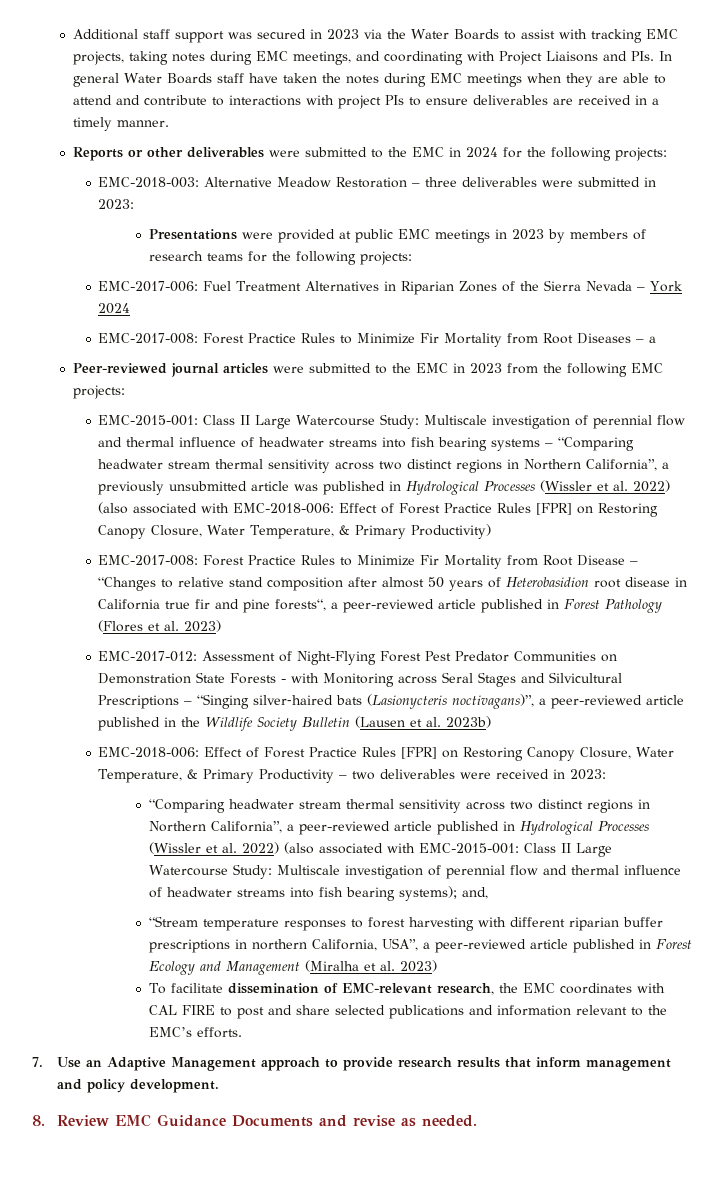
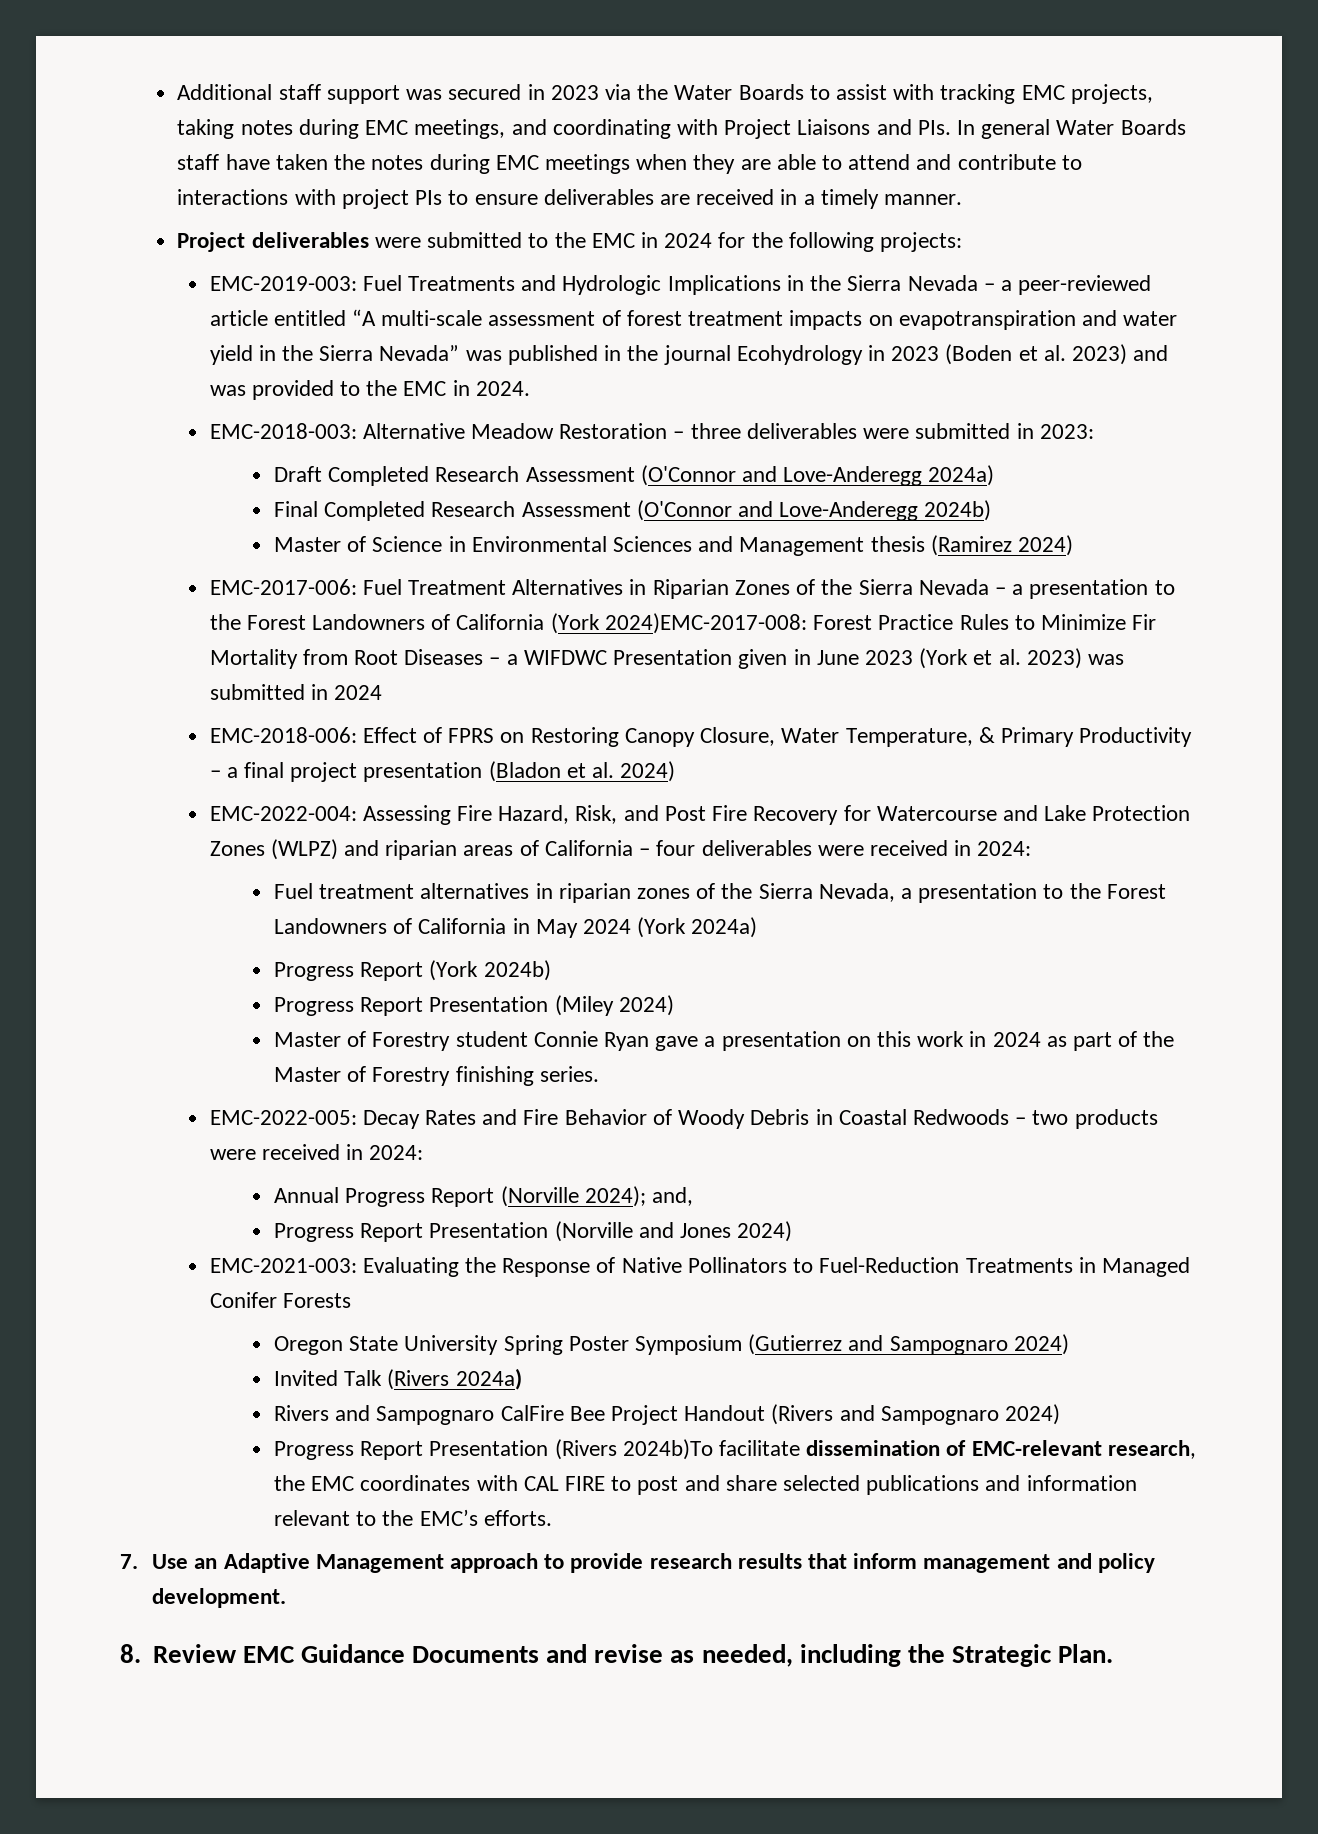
[72,147,183,161] Reports or other -> [177,232,246,252] Project
(667, 154) none -> [209,275,1152,295] [209,309,1178,330] [209,344,1169,365] [209,380,530,400] // EMC-2019-003: Fuel Treatments and Hydrologic Implications in the Sierra Nevada – a peer-reviewed article entitled “A multi-scale assessment of forest treatment impacts on evapotranspiration and water yield in the Sierra Nevada” was published in the journal Ecohydrology in 2023 (Boden et al. 2023) and was provided to the EMC in 2024.
[148,229,646,243] [148,251,412,265] Presentations were provided at public EMC meetings in 2023 by members of research teams for the following projects: -> [273,465,995,486] [273,500,992,521] [273,535,1074,556] Draft Completed Research Assessment (O'Connor and Love-Anderegg 2024a) // Final Completed Research Assessment (O'Connor and Love-Anderegg 2024b) // Master of Science in Environmental Sciences and Management thesis (Ramirez 2024)
[650,281,683,292] [98,303,131,314] [98,333,199,344] York 2024 // EMC-2017-008: -> [1012,579,1175,599] [209,613,807,634] a presentation to the Forest Landowners of California (York 2024)EMC-2017-008:
[72,363,663,377] [72,385,125,399] [98,414,686,429] [98,437,635,451] [98,459,670,473] [98,480,671,495] [98,502,659,517] [98,524,492,539] [98,555,639,569] [98,577,688,591] [98,599,663,613] [98,620,222,632] [98,651,618,665] [98,672,623,687] [98,694,685,709] [98,716,492,731] [98,747,438,759] // Peer-reviewed journal articles were submitted to the EMC in 2023 from the following EMC projects: // EMC-2015-001: Class II Large Watercourse Study: Multiscale investigation of perennial flow and thermal influence of headwater streams into fish bearing systems – “Comparing headwater stream thermal sensitivity across two distinct regions in Northern California”, a previously unsubmitted article was published in Hydrological Processes (Wissler et al. 2022) (also associated with EMC-2018-006: Effect of Forest Practice Rules [FPR] on Restoring Canopy Closure, Water Temperature, & Primary Productivity) // EMC-2017-008: Forest Practice Rules to Minimize Fir Mortality from Root Disease – “Changes to relative stand composition after almost 50 years of Heterobasidion root disease in California true fir and pine forests“, a peer-reviewed article published in Forest Pathology (Flores et al. 2023) // EMC-2017-012: Assessment of Night-Flying Forest Pest Predator Communities on Demonstration State Forests - with Monitoring across Seral Stages and Silvicultural Prescriptions – “Singing silver‐haired bats (Lasionycteris noctivagans)”, a peer-reviewed article published in the Wildlife Society Bulletin (Lausen et al. 2023b) // EMC-2018-006: Effect of Forest Practice Rules [FPR] -> [523,648,1124,669] [209,684,383,700] [209,727,495,743] WIFDWC Presentation given in June 2023 (York et al. 2023) was submitted in 2024 // EMC-2018-006: Effect of FPRS
[352,769,607,780] [148,799,650,813] [148,821,649,835] [148,842,612,857] [148,864,681,879] [148,886,488,901] [148,916,663,931] [148,938,692,953] [148,960,437,975] [148,983,166,994] two deliverables were received in 2023: // “Comparing headwater stream thermal sensitivity across two distinct regions in Northern California”, a peer-reviewed article published in Hydrological Processes (Wissler et al. 2022) (also associated with EMC-2015-001: Class II Large Watercourse Study: Multiscale investigation of perennial flow and thermal influence of headwater streams into fish bearing systems); and, // “Stream temperature responses to forest harvesting with different riparian buffer prescriptions in northern California, USA”, a peer-reviewed article published in Forest Ecology and Management (Miralha et al. 2023) // To -> [226,761,676,782] [209,805,1191,825] [209,839,1032,860] [273,883,1166,903] [273,917,758,938] [273,960,551,981] [273,995,674,1016] [273,1031,1175,1051] [273,1066,599,1086] [209,1109,1158,1129] [209,1144,424,1160] [273,1186,693,1207] [273,1221,793,1242] [209,1257,1190,1277] [209,1292,351,1308] [273,1334,1069,1355] [273,1368,522,1390] [273,1404,1061,1425] [273,1439,713,1460] a final project presentation (Bladon et al. 2024) // EMC-2022-004: Assessing Fire Hazard, Risk, and Post Fire Recovery for Watercourse and Lake Protection Zones (WLPZ) and riparian areas of California – four deliverables were received in 2024: // Fuel treatment alternatives in riparian zones of the Sierra Nevada, a presentation to the Forest Landowners of California in May 2024 (York 2024a) // Progress Report (York 2024b) // Progress Report Presentation (Miley 2024) // Master of Forestry student Connie Ryan gave a presentation on this work in 2024 as part of the Master of Forestry finishing series. // EMC-2022-005: Decay Rates and Fire Behavior of Woody Debris in Coastal Redwoods – two products were received in 2024: // Annual Progress Report (Norville 2024); and, // Progress Report Presentation (Norville and Jones 2024) // EMC-2021-003: Evaluating the Response of Native Pollinators to Fuel-Reduction Treatments in Managed Conifer Forests // Oregon State University Spring Poster Symposium (Gutierrez and Sampognaro 2024) // Invited Talk (Rivers 2024a) // Rivers and Sampognaro CalFire Bee Project Handout (Rivers and Sampognaro 2024) // Progress Report Presentation (Rivers 2024b)To
[422,1115,478,1127] needed. -> [701,1644,1114,1667] needed, including the Strategic Plan.

